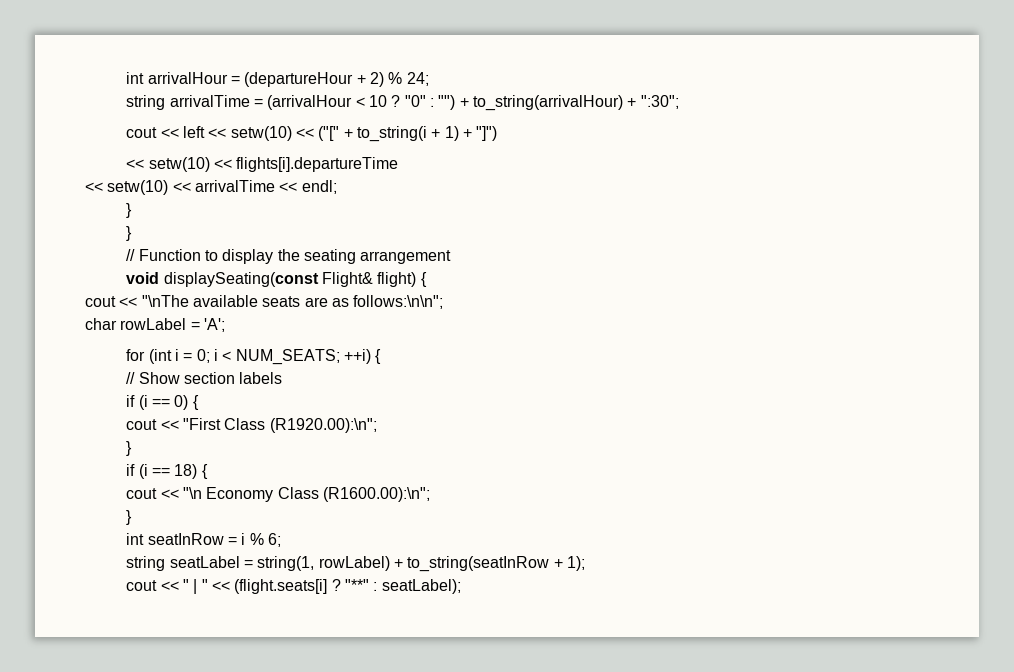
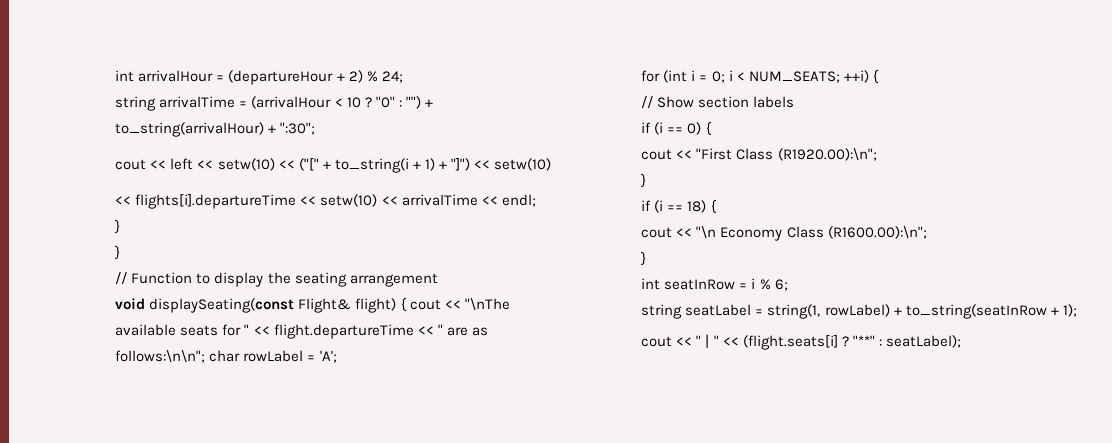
[126,157,233,172] // << setw(10) << -> [473,158,552,171] [115,196,132,205] << setw(10) // <<
(399, 164) // -> (297, 201) none
(427, 279) // -> (407, 304) none
(301, 301) none -> [222,324,443,339] for " << flight.departureTime << "
(444, 302) // -> (206, 356) none

